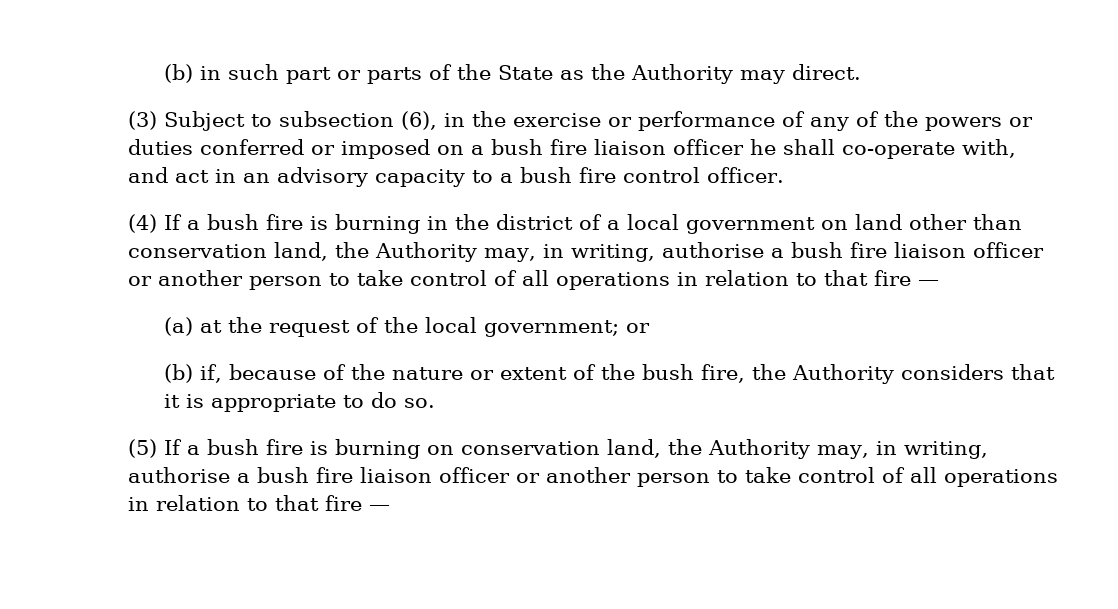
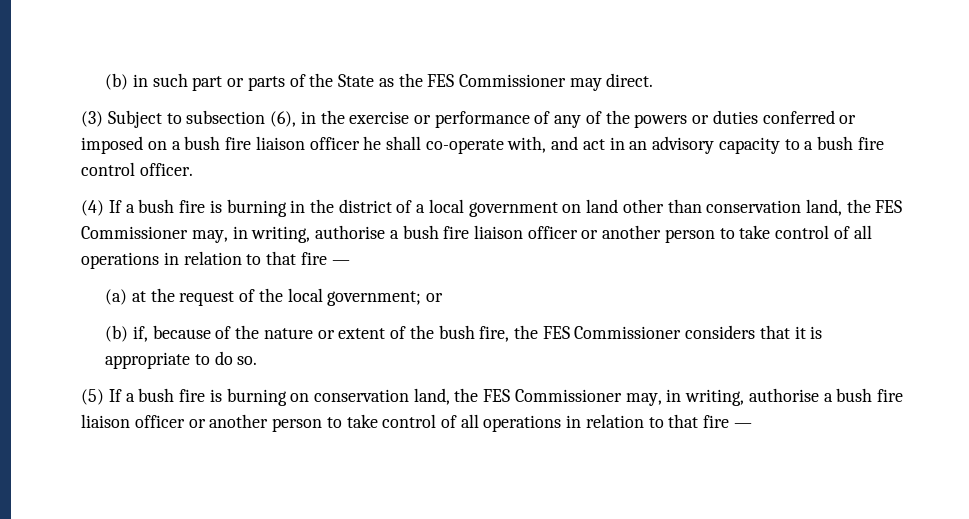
[630,64,733,84] Authority -> [427,74,566,87] FES Commissioner
[375,242,478,262] Authority -> [875,200,903,213] [81,226,189,239] FES Commissioner
[791,364,894,384] Authority -> [542,326,682,339] FES Commissioner
[708,439,811,459] Authority -> [483,389,622,402] FES Commissioner

